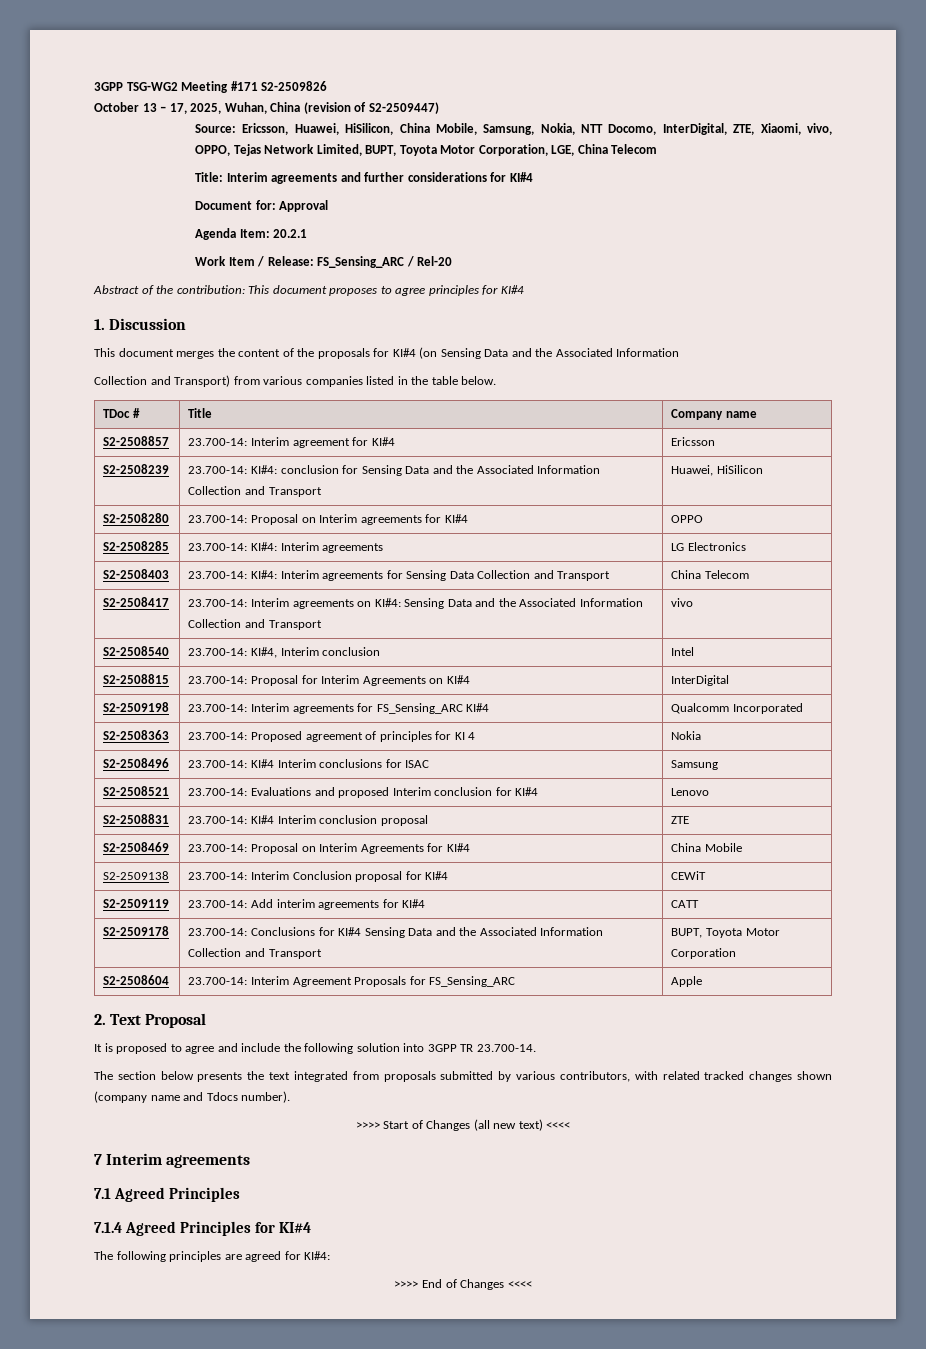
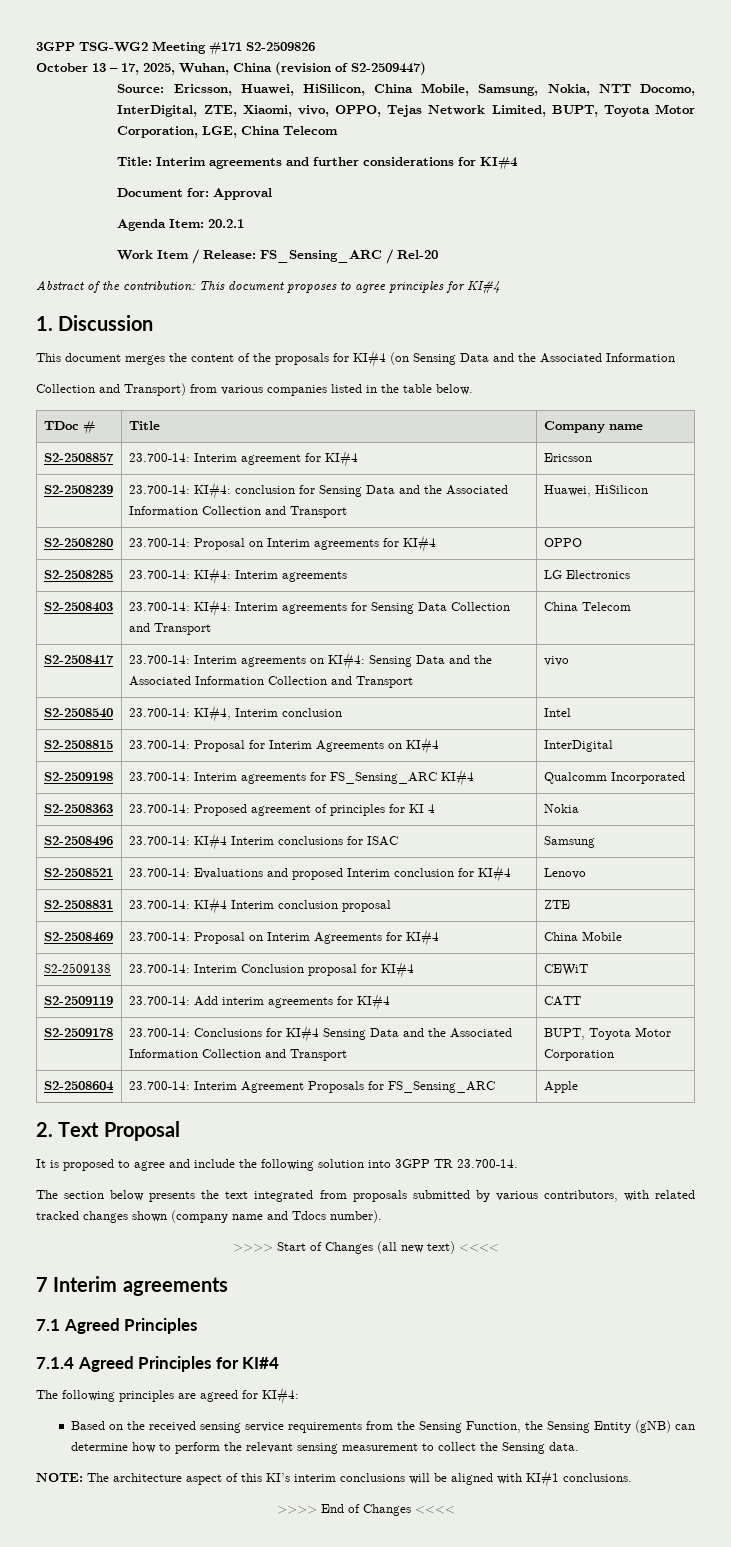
(331, 1255) none -> [70,1420,695,1433] [70,1442,579,1454] [36,1470,632,1487] // Based on the received sensing service requirements from the Sensing Function, the Sensing Entity (gNB) can determine how to perform the relevant sensing measurement to collect the Sensing data. // NOTE: The architecture aspect of this KI’s interim conclusions will be aligned with KI#1 conclusions.

